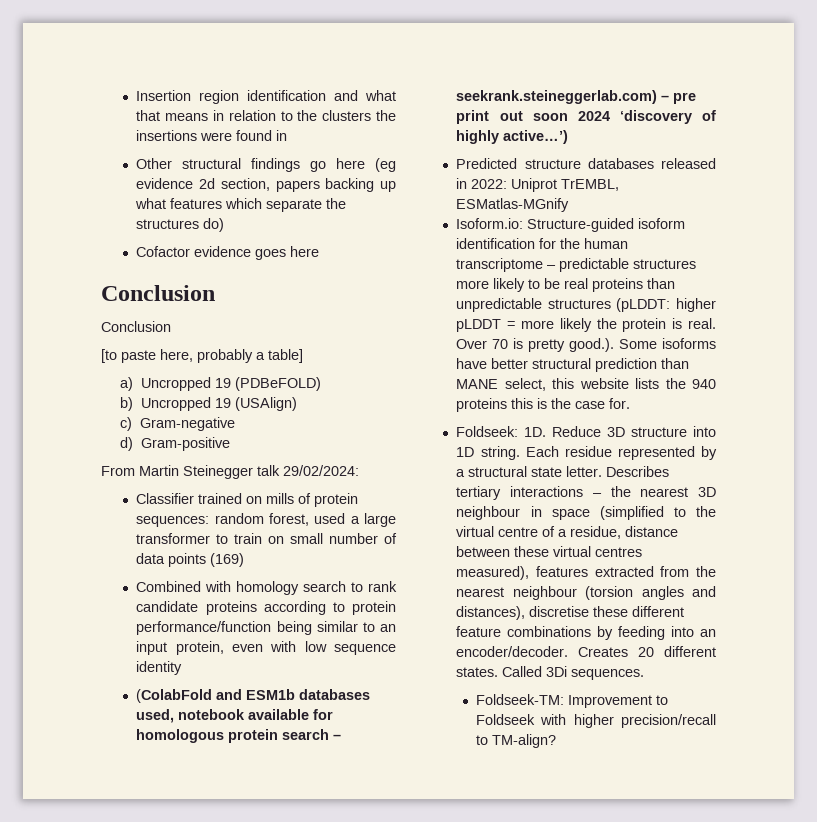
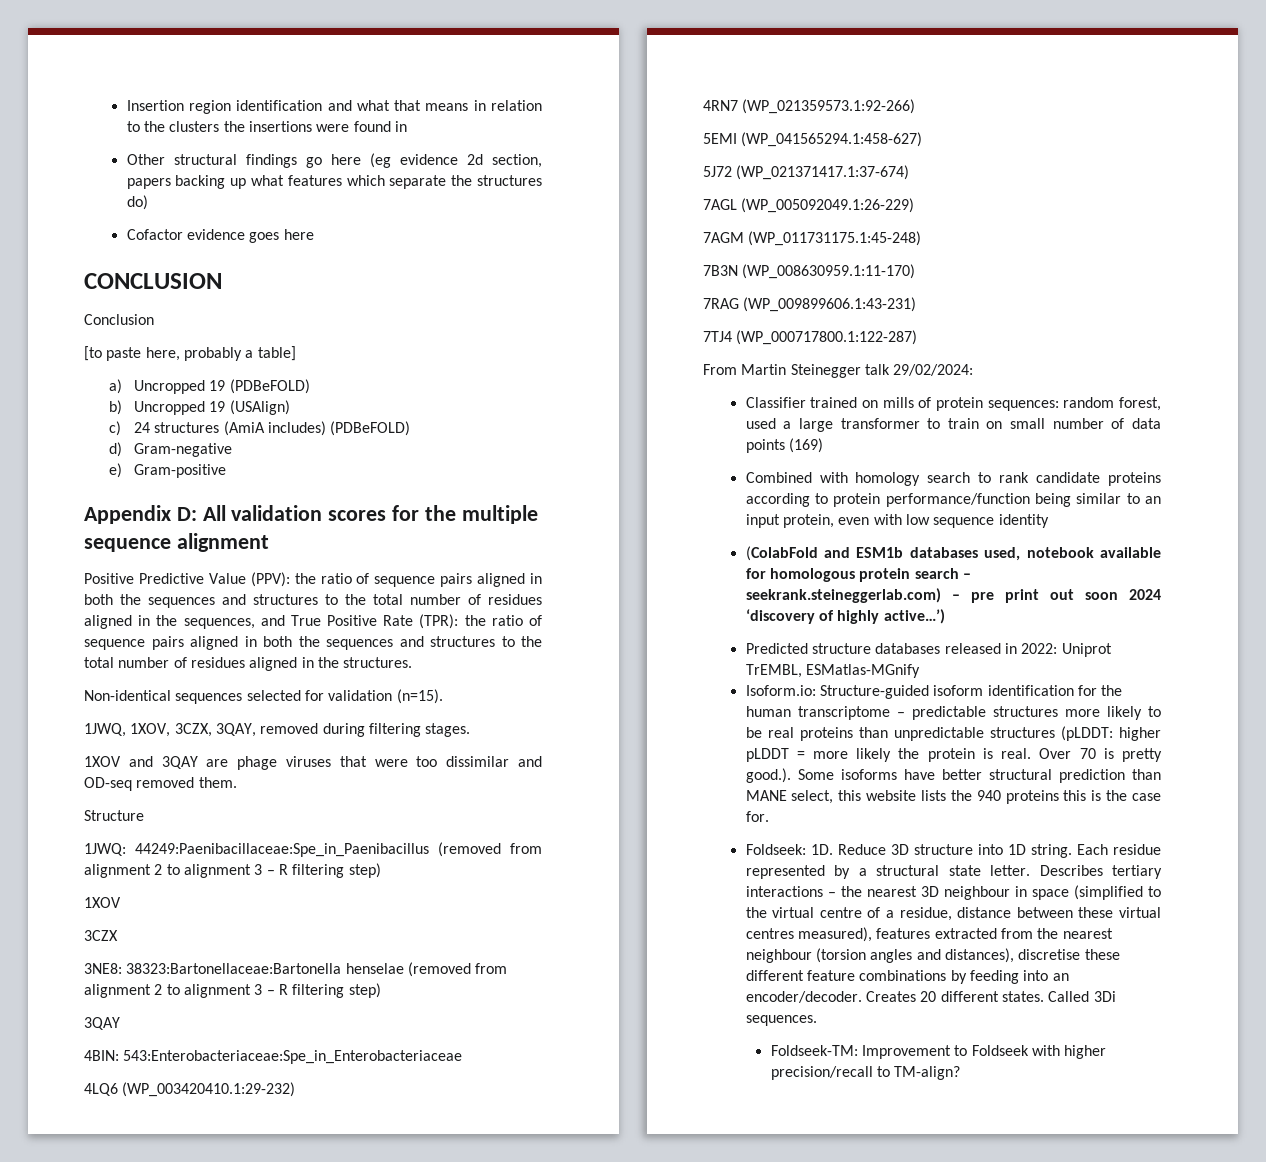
[101,285,215,301] Conclusion -> [84,273,222,289] CONCLUSION
(133, 424) none -> [133,421,411,436] [108,442,122,457] 24 structures (AmiA includes) (PDBeFOLD) // d)
[120,437,134,451] d) -> [108,463,122,478] e)
(230, 444) none -> [84,505,538,524] [84,533,269,552] [84,572,542,587] [84,594,542,608] [84,614,542,629] [84,636,542,650] [84,657,413,671] [84,689,443,704] [84,723,471,737] [84,756,542,770] [84,777,237,791] [84,810,144,821] [84,842,542,857] [84,863,381,878] [84,897,121,908] [84,930,118,941] [84,962,508,977] [84,983,381,998] [84,1017,120,1030] [84,1050,463,1064] [84,1082,296,1097] [703,99,916,114] [703,132,923,147] [703,165,910,180] [703,198,915,213] [703,231,922,246] [703,264,916,279] [703,297,917,312] [703,330,918,345] // Appendix D: All validation scores for the multiple sequence alignment // Positive Predictive Value (PPV): the ratio of sequence pairs aligned in both the sequences and structures to the total number of residues aligned in the sequences, and True Positive Rate (TPR): the ratio of sequence pairs aligned in both the sequences and structures to the total number of residues aligned in the structures. // Non-identical sequences selected for validation (n=15). // 1JWQ, 1XOV, 3CZX, 3QAY, removed during filtering stages. // 1XOV and 3QAY are phage viruses that were too dissimilar and OD-seq removed them. // Structure // 1JWQ: 44249:Paenibacillaceae:Spe_in_Paenibacillus (removed from alignment 2 to alignment 3 – R filtering step) // 1XOV // 3CZX // 3NE8: 38323:Bartonellaceae:Bartonella henselae (removed from alignment 2 to alignment 3 – R filtering step) // 3QAY // 4BIN: 543:Enterobacteriaceae:Spe_in_Enterobacteriaceae // 4LQ6 (WP_003420410.1:29-232) // 4RN7 (WP_021359573.1:92-266) // 5EMI (WP_041565294.1:458-627) // 5J72 (WP_021371417.1:37-674) // 7AGL (WP_005092049.1:26-229) // 7AGM (WP_011731175.1:45-248) // 7B3N (WP_008630959.1:11-170) // 7RAG (WP_009899606.1:43-231) // 7TJ4 (WP_000717800.1:122-287)

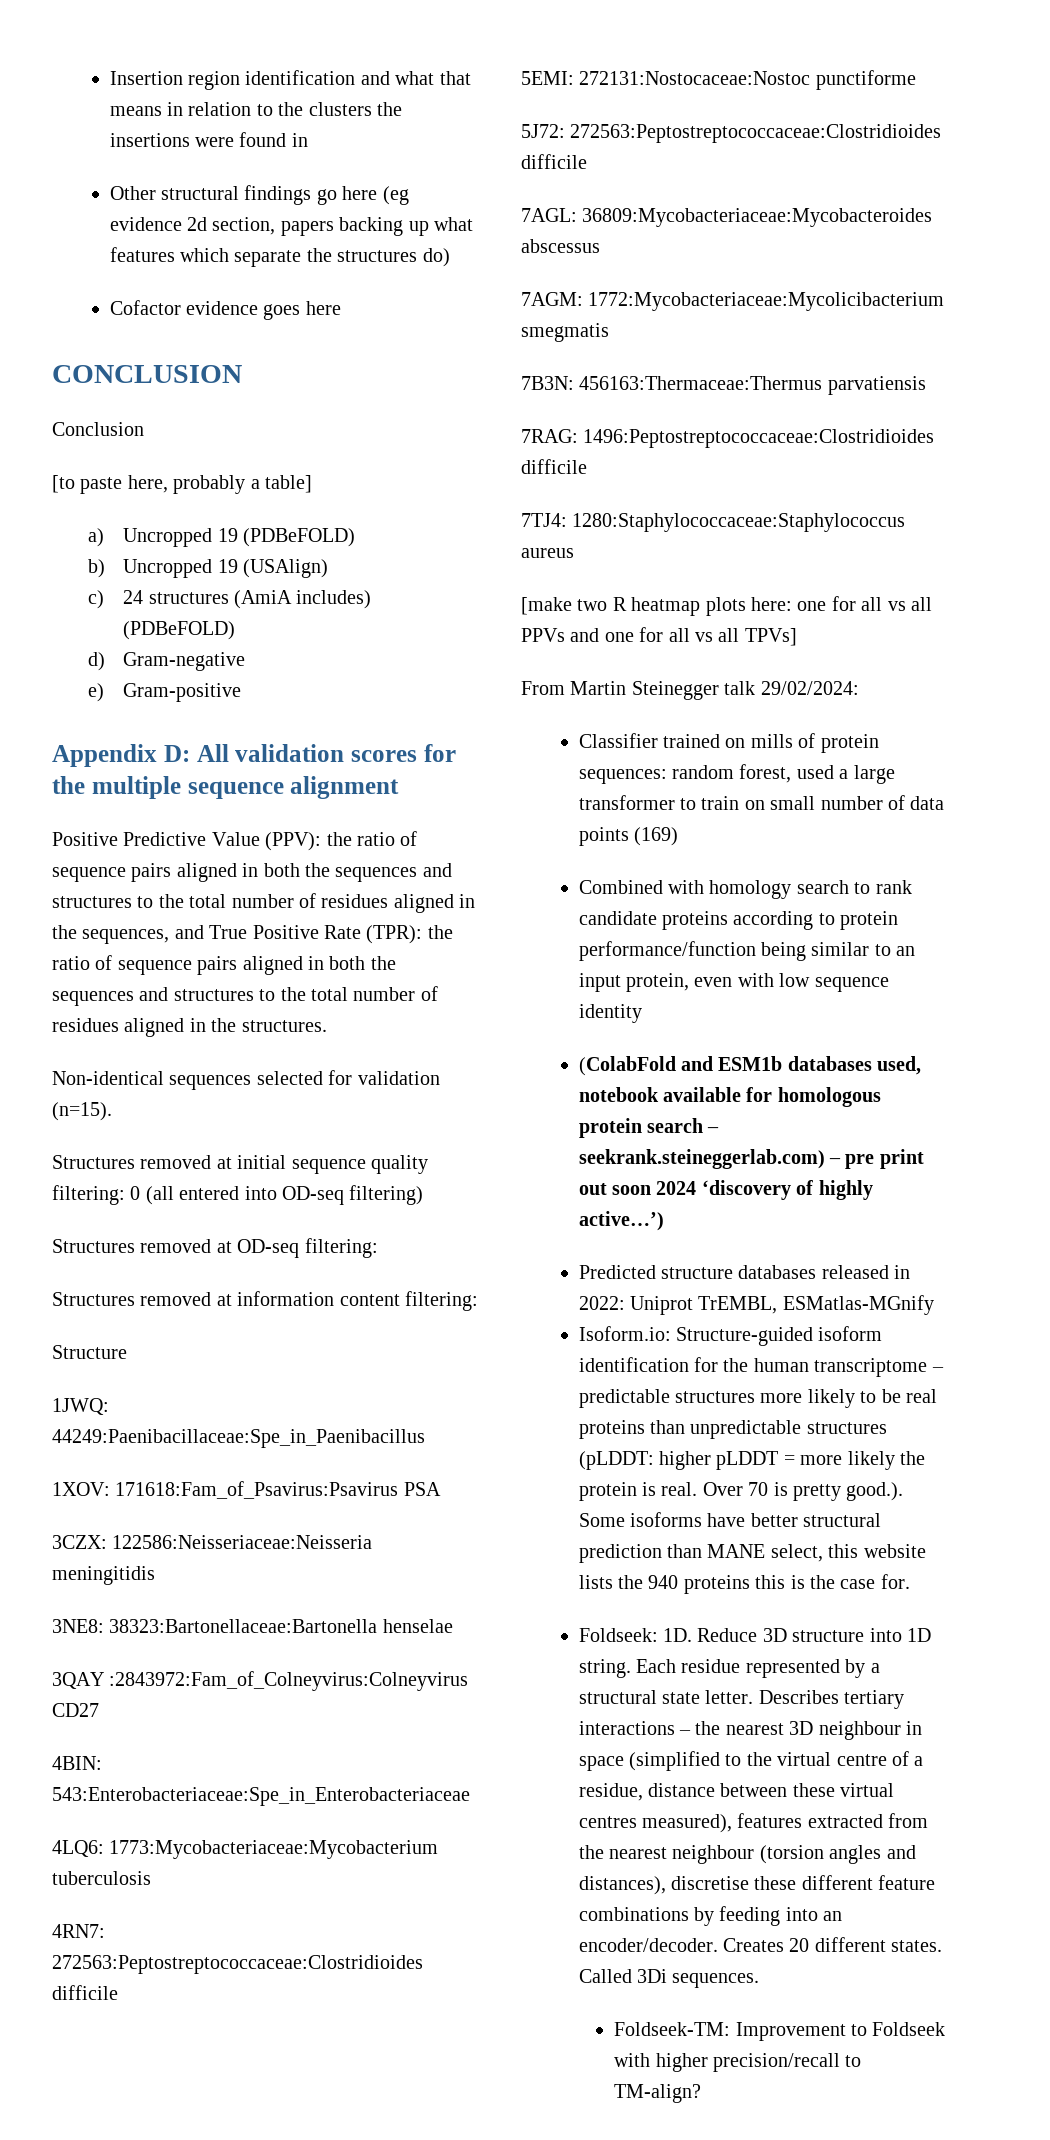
[84,723,471,737] [84,756,542,770] [84,777,237,791] [84,810,144,821] [84,842,542,857] [84,863,381,878] [84,897,121,908] [84,930,118,941] [84,962,508,977] [84,983,381,998] [84,1017,120,1030] 1JWQ, 1XOV, 3CZX, 3QAY, removed during filtering stages. // 1XOV and 3QAY are phage viruses that were too dissimilar and OD-seq removed them. // Structure // 1JWQ: 44249:Paenibacillaceae:Spe_in_Paenibacillus (removed from alignment 2 to alignment 3 – R filtering step) // 1XOV // 3CZX // 3NE8: 38323:Bartonellaceae:Bartonella henselae (removed from alignment 2 to alignment 3 – R filtering step) // 3QAY -> [52,1155,428,1174] [52,1185,424,1205] [52,1238,378,1258] [52,1291,478,1311] [52,1345,127,1359] [52,1398,109,1415] [52,1429,425,1448] [52,1481,441,1499] [52,1535,373,1549] [52,1566,155,1585] [52,1619,453,1633] [52,1671,469,1691] [52,1703,99,1717] Structures removed at initial sequence quality filtering: 0 (all entered into OD-seq filtering) // Structures removed at OD-seq filtering: // Structures removed at information content filtering: // Structure // 1JWQ: 44249:Paenibacillaceae:Spe_in_Paenibacillus // 1XOV: 171618:Fam_of_Psavirus:Psavirus PSA // 3CZX: 122586:Neisseriaceae:Neisseria meningitidis // 3NE8: 38323:Bartonellaceae:Bartonella henselae // 3QAY :2843972:Fam_of_Colneyvirus:Colneyvirus CD27
[84,1082,296,1097] [703,99,916,114] [703,132,923,147] [703,165,910,180] [703,198,915,213] [703,231,922,246] [703,264,916,279] [703,297,917,312] [703,330,918,345] 4LQ6 (WP_003420410.1:29-232) // 4RN7 (WP_021359573.1:92-266) // 5EMI (WP_041565294.1:458-627) // 5J72 (WP_021371417.1:37-674) // 7AGL (WP_005092049.1:26-229) // 7AGM (WP_011731175.1:45-248) // 7B3N (WP_008630959.1:11-170) // 7RAG (WP_009899606.1:43-231) // 7TJ4 (WP_000717800.1:122-287) -> [52,1840,439,1859] [52,1871,151,1885] [52,1924,105,1938] [52,1955,423,1974] [52,1985,118,2000] [521,70,916,90] [521,124,942,143] [521,154,587,169] [521,208,933,227] [521,239,600,253] [521,292,945,311] [521,323,609,342] [521,376,926,395] [521,429,935,448] [521,459,587,474] [521,513,906,532] [521,548,574,558] [521,596,932,616] [521,627,797,646] 4LQ6: 1773:Mycobacteriaceae:Mycobacterium tuberculosis // 4RN7: 272563:Peptostreptococcaceae:Clostridioides difficile // 5EMI: 272131:Nostocaceae:Nostoc punctiforme // 5J72: 272563:Peptostreptococcaceae:Clostridioides difficile // 7AGL: 36809:Mycobacteriaceae:Mycobacteroides abscessus // 7AGM: 1772:Mycobacteriaceae:Mycolicibacterium smegmatis // 7B3N: 456163:Thermaceae:Thermus parvatiensis // 7RAG: 1496:Peptostreptococcaceae:Clostridioides difficile // 7TJ4: 1280:Staphylococcaceae:Staphylococcus aureus // [make two R heatmap plots here: one for all vs all PPVs and one for all vs all TPVs]

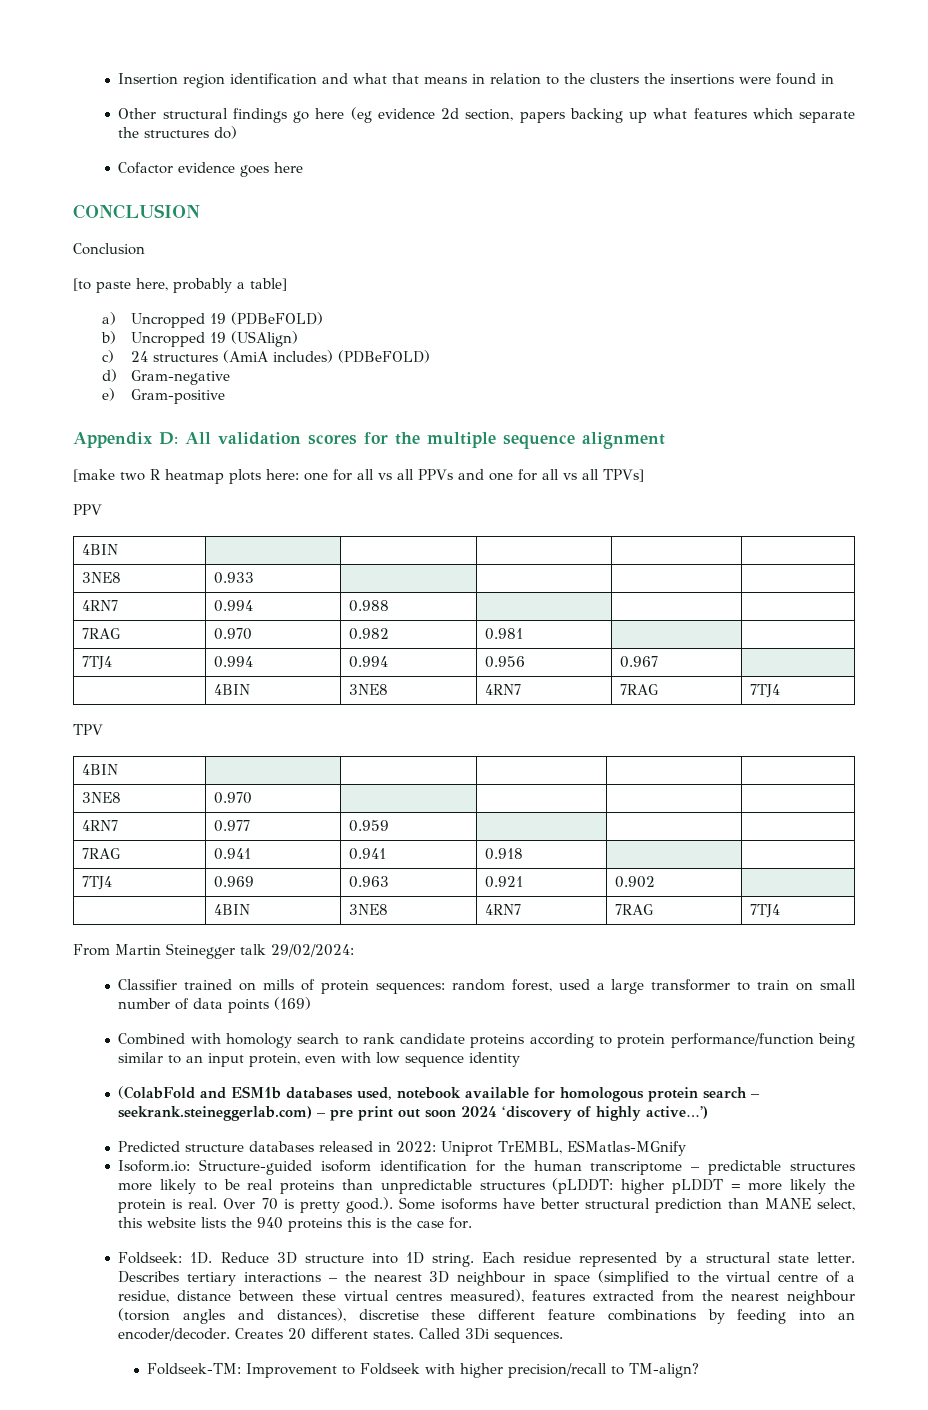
[52,831,418,851] [52,863,452,882] [52,893,476,913] [52,925,453,944] [52,955,396,975] [52,986,438,1006] [52,1018,327,1037] [52,1070,440,1090] [52,1102,112,1121] [52,1155,428,1174] [52,1185,424,1205] [52,1238,378,1258] [52,1291,478,1311] [52,1345,127,1359] [52,1398,109,1415] [52,1429,425,1448] [52,1481,441,1499] [52,1535,373,1549] [52,1566,155,1585] [52,1619,453,1633] [52,1671,469,1691] [52,1703,99,1717] [52,1756,102,1770] [52,1787,470,1806] [52,1840,439,1859] [52,1871,151,1885] [52,1924,105,1938] [52,1955,423,1974] [52,1985,118,2000] [521,70,916,90] [521,124,942,143] [521,154,587,169] [521,208,933,227] [521,239,600,253] [521,292,945,311] [521,323,609,342] [521,376,926,395] [521,429,935,448] [521,459,587,474] [521,513,906,532] [521,548,574,558] // Positive Predictive Value (PPV): the ratio of sequence pairs aligned in both the sequences and structures to the total number of residues aligned in the sequences, and True Positive Rate (TPR): the ratio of sequence pairs aligned in both the sequences and structures to the total number of residues aligned in the structures. // Non-identical sequences selected for validation (n=15). // Structures removed at initial sequence quality filtering: 0 (all entered into OD-seq filtering) // Structures removed at OD-seq filtering: // Structures removed at information content filtering: // Structure // 1JWQ: 44249:Paenibacillaceae:Spe_in_Paenibacillus // 1XOV: 171618:Fam_of_Psavirus:Psavirus PSA // 3CZX: 122586:Neisseriaceae:Neisseria meningitidis // 3NE8: 38323:Bartonellaceae:Bartonella henselae // 3QAY :2843972:Fam_of_Colneyvirus:Colneyvirus CD27 // 4BIN: 543:Enterobacteriaceae:Spe_in_Enterobacteriaceae // 4LQ6: 1773:Mycobacteriaceae:Mycobacterium tuberculosis // 4RN7: 272563:Peptostreptococcaceae:Clostridioides difficile // 5EMI: 272131:Nostocaceae:Nostoc punctiforme // 5J72: 272563:Peptostreptococcaceae:Clostridioides difficile // 7AGL: 36809:Mycobacteriaceae:Mycobacteroides abscessus // 7AGM: 1772:Mycobacteriaceae:Mycolicibacterium smegmatis // 7B3N: 456163:Thermaceae:Thermus parvatiensis // 7RAG: 1496:Peptostreptococcaceae:Clostridioides difficile // 7TJ4: 1280:Staphylococcaceae:Staphylococcus aureus -> (665, 440) none
(797, 637) none -> [73,504,102,515] [82,544,119,555] [82,572,122,583] [214,572,255,584] [82,600,119,611] [214,600,254,612] [349,600,390,612] [82,628,121,639] [214,628,253,640] [349,628,390,640] [485,628,524,640] [82,656,113,670] [214,656,254,668] [349,656,389,668] [485,656,526,668] [620,656,659,668] [214,684,251,695] [349,684,389,695] [485,684,522,695] [620,684,659,695] [750,684,781,698] [73,724,103,735] [82,764,119,775] [82,792,122,803] [214,792,253,804] [82,820,119,831] [214,820,251,832] [349,820,390,832] [82,848,121,859] [214,848,252,860] [349,848,387,860] [485,848,524,860] [82,876,113,890] [214,876,255,888] [349,876,390,888] [485,876,524,888] [615,876,656,888] [214,904,251,915] [349,904,389,915] [485,904,522,915] [615,904,654,915] [750,904,781,918] // PPV // 4BIN | | | | | // 3NE8 | 0.933 | | | | // 4RN7 | 0.994 | 0.988 | | | // 7RAG | 0.970 | 0.982 | 0.981 | | // 7TJ4 | 0.994 | 0.994 | 0.956 | 0.967 | // | 4BIN | 3NE8 | 4RN7 | 7RAG | 7TJ4 // TPV // 4BIN | | | | | // 3NE8 | 0.970 | | | | // 4RN7 | 0.977 | 0.959 | | | // 7RAG | 0.941 | 0.941 | 0.918 | | // 7TJ4 | 0.969 | 0.963 | 0.921 | 0.902 | // | 4BIN | 3NE8 | 4RN7 | 7RAG | 7TJ4

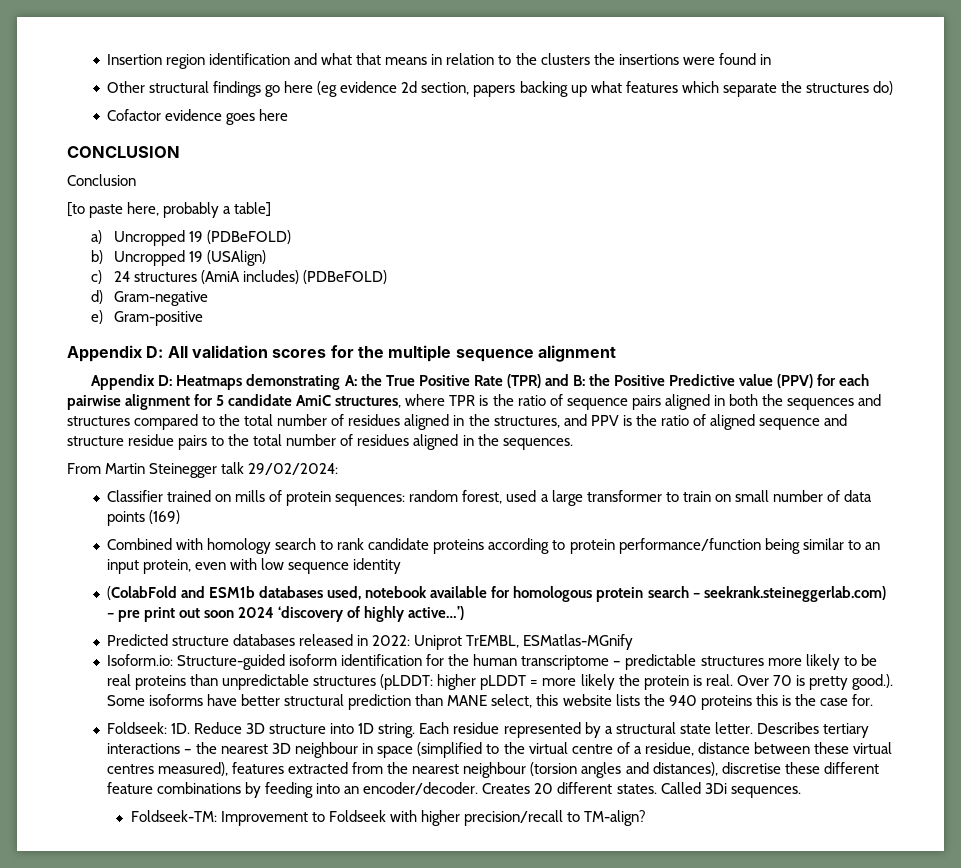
[73,469,644,484] [73,504,102,515] [82,544,119,555] [82,572,122,583] [214,572,255,584] [82,600,119,611] [214,600,254,612] [349,600,390,612] [82,628,121,639] [214,628,253,640] [349,628,390,640] [485,628,524,640] [82,656,113,670] [214,656,254,668] [349,656,389,668] [485,656,526,668] [620,656,659,668] [214,684,251,695] [349,684,389,695] [485,684,522,695] [620,684,659,695] [750,684,781,698] [73,724,103,735] [82,764,119,775] [82,792,122,803] [214,792,253,804] [82,820,119,831] [214,820,251,832] [349,820,390,832] [82,848,121,859] [214,848,252,860] [349,848,387,860] [485,848,524,860] [82,876,113,890] [214,876,255,888] [349,876,390,888] [485,876,524,888] [615,876,656,888] [214,904,251,915] [349,904,389,915] [485,904,522,915] [615,904,654,915] [750,904,781,918] [make two R heatmap plots here: one for all vs all PPVs and one for all vs all TPVs] // PPV // 4BIN | | | | | // 3NE8 | 0.933 | | | | // 4RN7 | 0.994 | 0.988 | | | // 7RAG | 0.970 | 0.982 | 0.981 | | // 7TJ4 | 0.994 | 0.994 | 0.956 | 0.967 | // | 4BIN | 3NE8 | 4RN7 | 7RAG | 7TJ4 // TPV // 4BIN | | | | | // 3NE8 | 0.970 | | | | // 4RN7 | 0.977 | 0.959 | | | // 7RAG | 0.941 | 0.941 | 0.918 | | // 7TJ4 | 0.969 | 0.963 | 0.921 | 0.902 | // | 4BIN | 3NE8 | 4RN7 | 7RAG | 7TJ4 -> [91,374,870,390] [67,394,881,410] [67,414,847,430] [67,434,573,450] Appendix D: Heatmaps demonstrating A: the True Positive Rate (TPR) and B: the Positive Predictive value (PPV) for each pairwise alignment for 5 candidate AmiC structures, where TPR is the ratio of sequence pairs aligned in both the sequences and structures compared to the total number of residues aligned in the structures, and PPV is the ratio of aligned sequence and structure residue pairs to the total number of residues aligned in the sequences.

